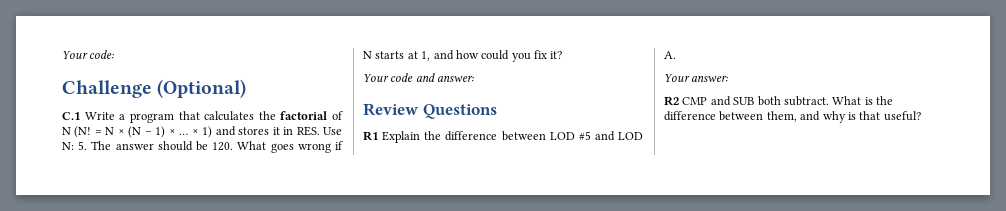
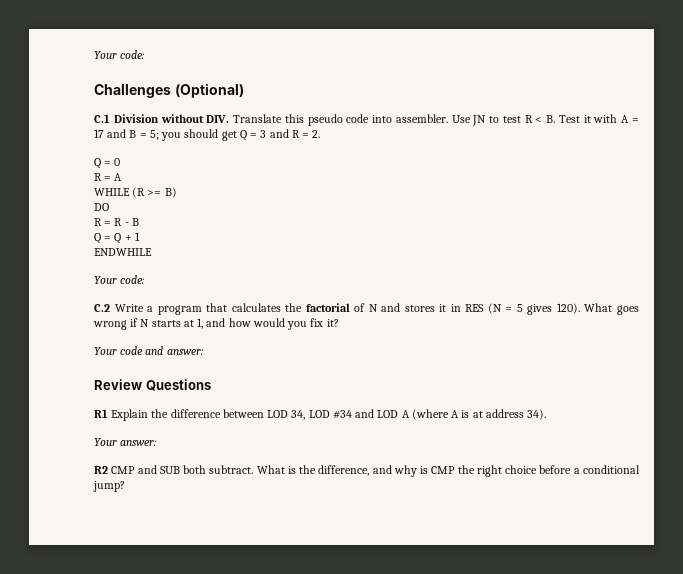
[62,50,115,59] [62,80,152,98] Your code: // Challenge -> [94,50,145,59] [94,84,171,98] Your code: // Challenges
(80, 116) none -> [113,114,639,126] [94,129,321,141] [94,158,121,169] [94,173,123,181] [94,187,177,198] [94,203,109,211] [94,218,139,226] [94,232,140,244] [94,248,152,256] [94,275,145,284] [94,304,110,312] Division without DIV. Translate this pseudo code into assembler. Use JN to test R < B. Test it with A = 17 and B = 5; you should get Q = 3 and R = 2. // Q = 0 // R = A // WHILE (R >= B) // DO // R = R - B // Q = Q + 1 // ENDWHILE // Your code: // C.2
[74,126,342,138] [62,141,234,151] (N! = N × (N − 1) × … × 1) and stores it in RES. Use N: 5. The answer should be 120. -> [381,303,580,315] and stores it in RES (N = 5 gives 120).
[481,50,510,60] could -> [252,318,285,327] would
[578,131,643,141] [664,51,676,59] #5 and LOD A. -> [291,409,547,420] 34, LOD #34 and LOD A (where A is at address 34).
[664,111,921,123] difference between them, and why is that useful? -> [318,465,640,477] [93,481,125,492] difference, and why is CMP the right choice before a conditional jump?

